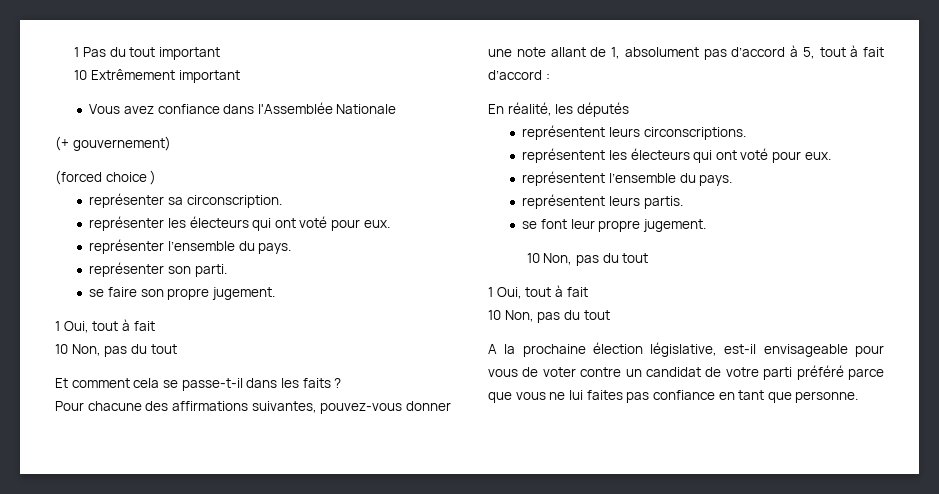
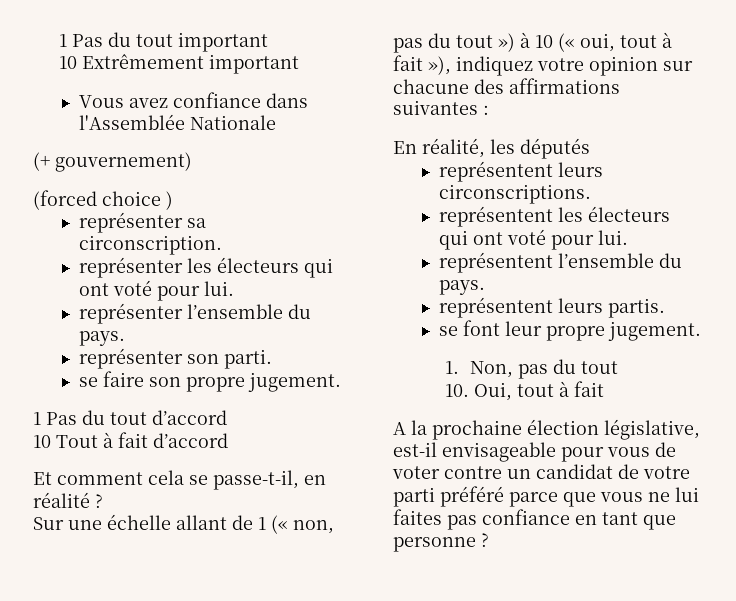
[363,220,390,228] eux. -> [203,281,234,296] lui.
[63,319,155,333] [55,344,177,357] [55,378,342,391] [55,401,451,414] [488,45,884,60] [488,70,542,80] Oui, tout à fait // 10 Non, pas du tout // Et comment cela se passe-t-il dans les faits ? // Pour chacune des affirmations suivantes, pouvez-vous donner une note allant de 1, absolument pas d’accord à 5, tout à fait d’accord -> [46,410,227,425] [33,432,228,448] [33,470,326,490] [33,492,103,508] [33,514,334,534] [393,32,672,53] [393,55,693,76] [393,78,620,94] [393,100,478,115] Pas du tout d’accord // 10 Tout à fait d’accord // Et comment cela se passe-t-il, en réalité ? // Sur une échelle allant de 1 (« non, pas du tout ») à 10 (« oui, tout à fait »), indiquez votre opinion sur chacune des affirmations suivantes
[804,152,831,160] eux. -> [597,230,628,245] lui.
[526,253,649,266] [488,285,588,299] [488,310,610,323] 10 Non, pas du tout // 1 Oui, tout à fait // 10 Non, pas du tout -> [444,359,619,379] [444,381,604,401] 1. Non, pas du tout // 10. Oui, tout à fait
[795,391,859,403] personne. -> [393,533,489,552] personne ?

